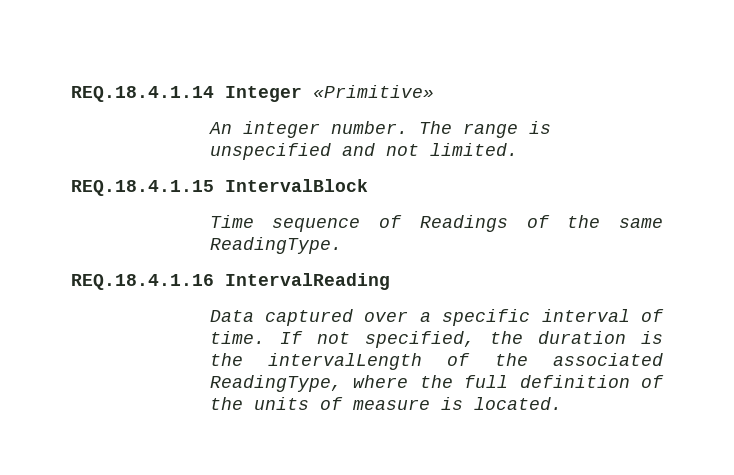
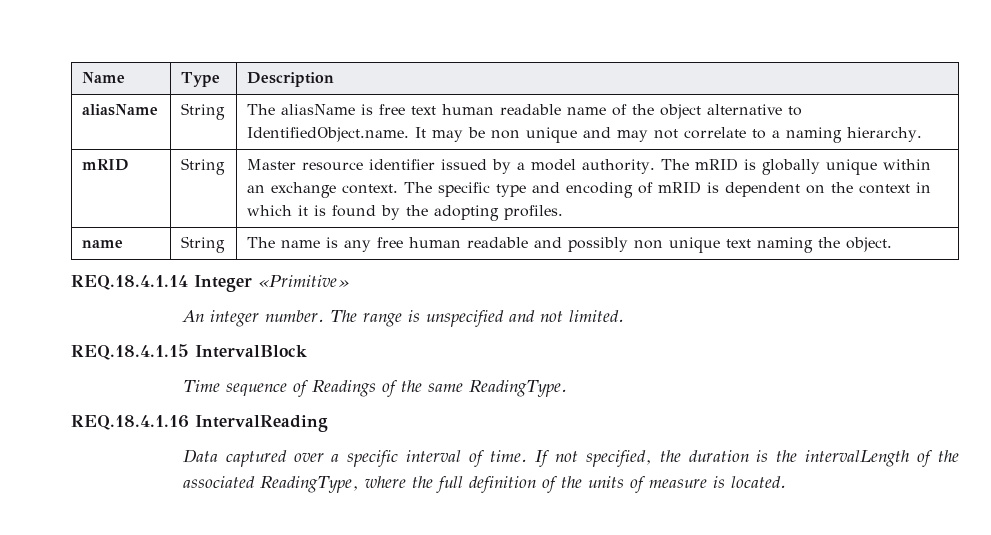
(71, 94) none -> [82,72,126,83] [181,72,221,87] [247,72,335,87] [82,104,159,116] [181,103,226,120] [247,104,803,119] [247,127,923,143] [82,159,130,171] [181,158,226,175] [247,158,932,175] [247,181,932,198] [247,205,564,221] [82,240,124,248] [181,236,226,253] [247,237,893,253] Name | Type | Description // aliasName | String | The aliasName is free text human readable name of the object alternative to IdentifiedObject.name. It may be non unique and may not correlate to a naming hierarchy. // mRID | String | Master resource identifier issued by a model authority. The mRID is globally unique within an exchange context. The specific type and encoding of mRID is dependent on the context in which it is found by the adopting profiles. // name | String | The name is any free human readable and possibly non unique text naming the object. //

